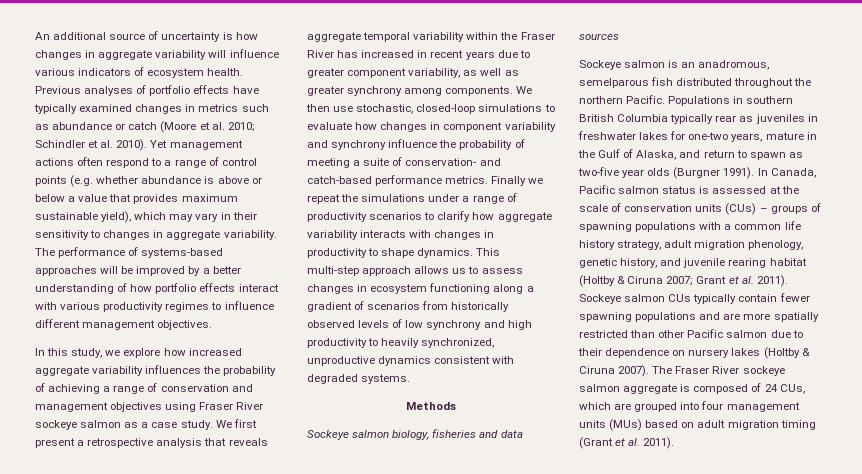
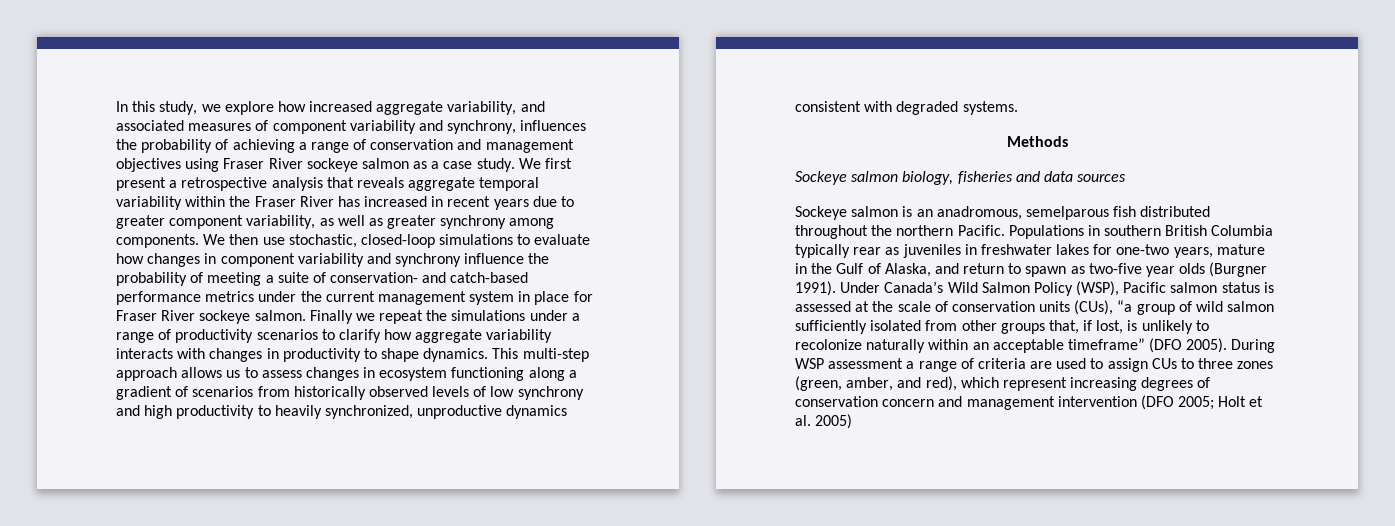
[35,31,258,42] [35,49,279,60] [35,67,244,78] [35,85,259,96] [34,104,269,114] [35,121,255,133] [35,139,243,151] [35,157,257,168] [35,175,262,187] [35,194,238,204] [35,211,257,223] [35,230,277,240] [35,247,224,258] [35,266,241,276] [35,283,279,294] [35,301,274,312] [35,319,213,330] An additional source of uncertainty is how changes in aggregate variability will influence various indicators of ecosystem health. Previous analyses of portfolio effects have typically examined changes in metrics such as abundance or catch (Moore et al. 2010; Schindler et al. 2010). Yet management actions often respond to a range of control points (e.g. whether abundance is above or below a value that provides maximum sustainable yield), which may vary in their sensitivity to changes in aggregate variability. The performance of systems-based approaches will be improved by a better understanding of how portfolio effects interact with various productivity regimes to influence different management objectives. // -> (116, 106) none
[92,366,144,376] variability -> [447,101,545,115] [116,120,517,134] variability, and associated measures of component variability and synchrony,
[445,176,489,184] metrics. -> [205,291,593,305] [116,310,306,324] metrics under the current management system in place for Fraser River sockeye salmon.
[757,168,816,178] In Canada, -> [840,281,1120,296] Under Canada’s Wild Salmon Policy (WSP),
[725,203,821,215] [579,221,801,232] [579,240,804,250] [579,258,807,268] [579,275,788,287] [579,293,810,304] [579,312,819,322] [579,329,803,338] [578,347,810,359] [579,365,785,377] [579,383,805,394] [579,401,800,412] [579,419,816,431] [579,437,675,449] (CUs) – groups of spawning populations with a common life history strategy, adult migration phenology, genetic history, and juvenile rearing habitat (Holtby & Ciruna 2007; Grant et al. 2011). Sockeye salmon CUs typically contain fewer spawning populations and are more spatially restricted than other Pacific salmon due to their dependence on nursery lakes (Holtby & Ciruna 2007). The Fraser River sockeye salmon aggregate is composed of 24 CUs, which are grouped into four management units (MUs) based on adult migration timing (Grant et al. 2011). -> [1074,300,1275,315] [795,320,1209,334] [795,338,1276,353] [795,358,1274,372] [795,376,1211,391] [795,395,1264,410] [795,414,853,429] (CUs), “a group of wild salmon sufficiently isolated from other groups that, if lost, is unlikely to recolonize naturally within an acceptable timeframe” (DFO 2005). During WSP assessment a range of criteria are used to assign CUs to three zones (green, amber, and red), which represent increasing degrees of conservation concern and management intervention (DFO 2005; Holt et al. 2005)

